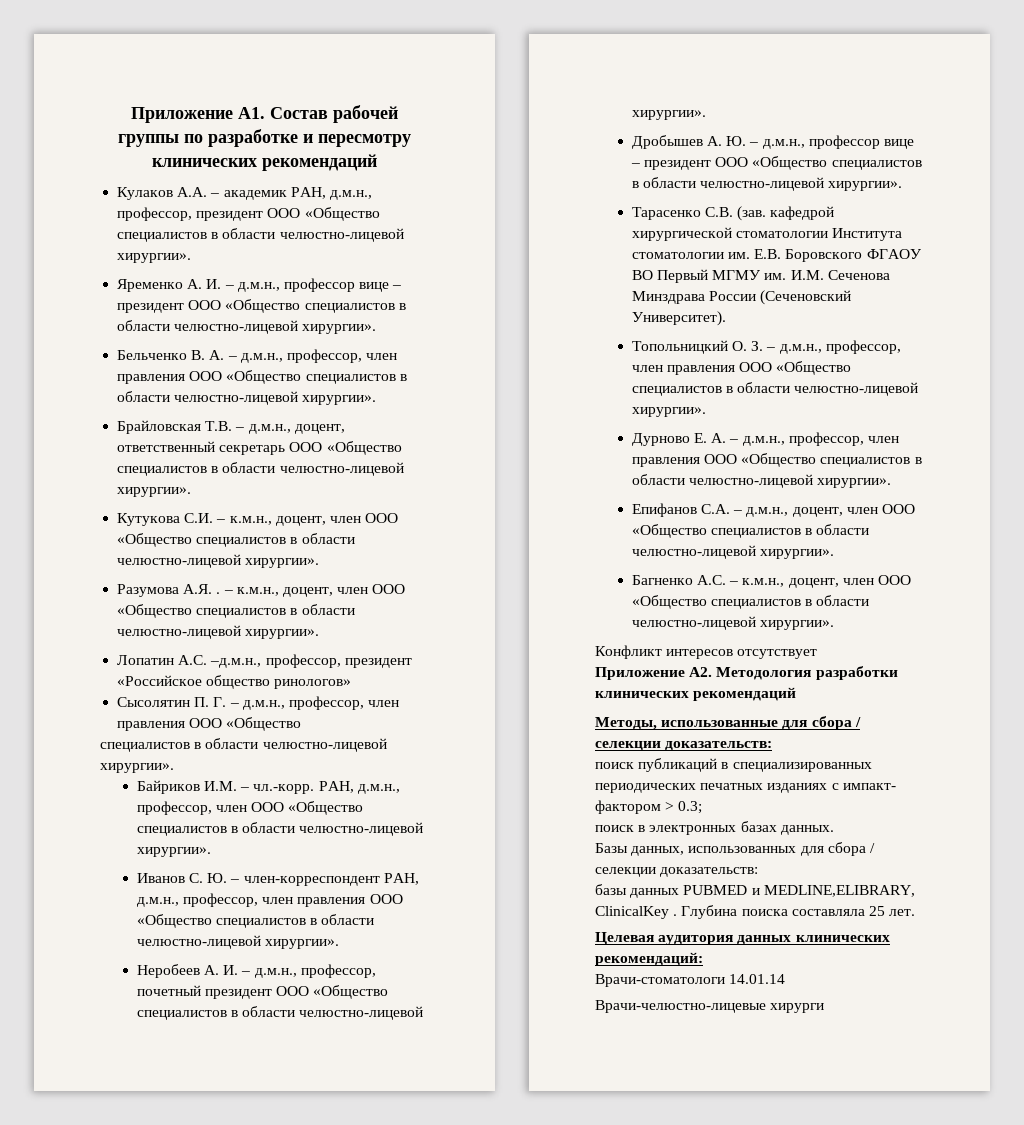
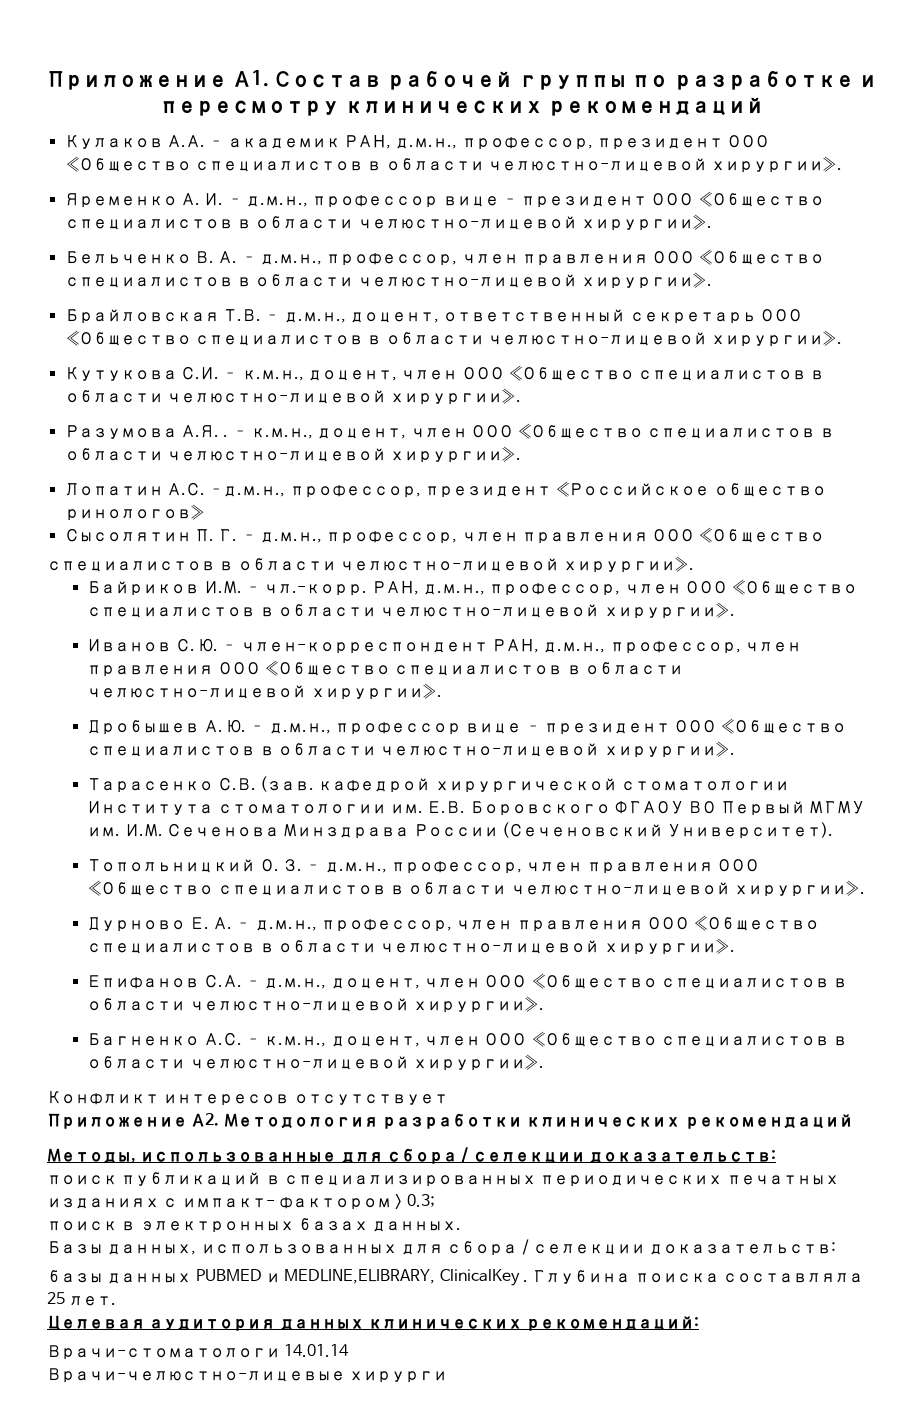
[136,964,376,978] [136,985,389,999] [136,1006,424,1020] [631,110,706,120] // Неробеев А. И. – д.м.н., профессор, почетный президент ООО «Общество специалистов в области челюстно-лицевой хирургии». -> (442, 691) none

